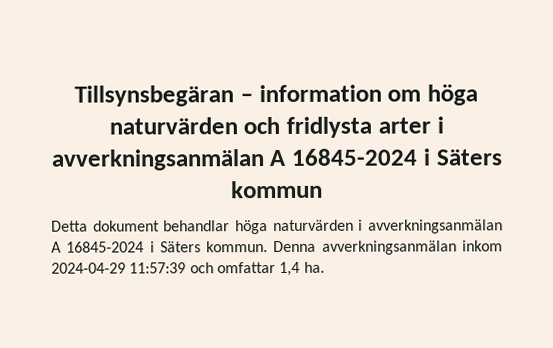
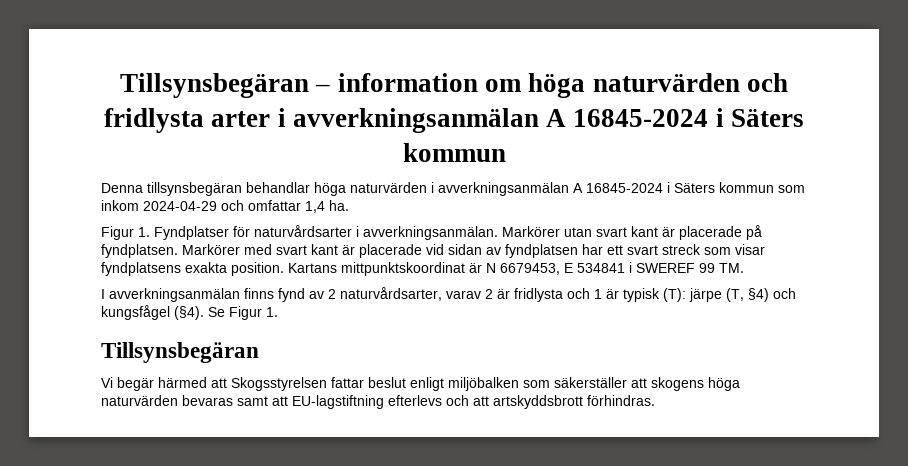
[51,220,160,232] Detta dokument -> [101,182,242,196] Denna tillsynsbegäran
[206,240,457,255] kommun. Denna avverkningsanmälan -> [719,182,805,193] kommun som
[129,262,187,274] 11:57:39 -> (217, 206) none
(325, 267) none -> [101,225,762,240] [101,244,765,258] [101,262,744,276] [101,287,796,302] [101,305,278,320] [101,342,259,363] [101,377,740,391] [101,395,655,409] // Figur 1. Fyndplatser för naturvårdsarter i avverkningsanmälan. Markörer utan svart kant är placerade på fyndplatsen. Markörer med svart kant är placerade vid sidan av fyndplatsen har ett svart streck som visar fyndplatsens exakta position. Kartans mittpunktskoordinat är N 6679453, E 534841 i SWEREF 99 TM. // I avverkningsanmälan finns fynd av 2 naturvårdsarter, varav 2 är fridlysta och 1 är typisk (T): järpe (T, §4) och kungsfågel (§4). Se Figur 1. // Tillsynsbegäran // Vi begär härmed att Skogsstyrelsen fattar beslut enligt miljöbalken som säkerställer att skogens höga naturvärden bevaras samt att EU-lagstiftning efterlevs och att artskyddsbrott förhindras.

